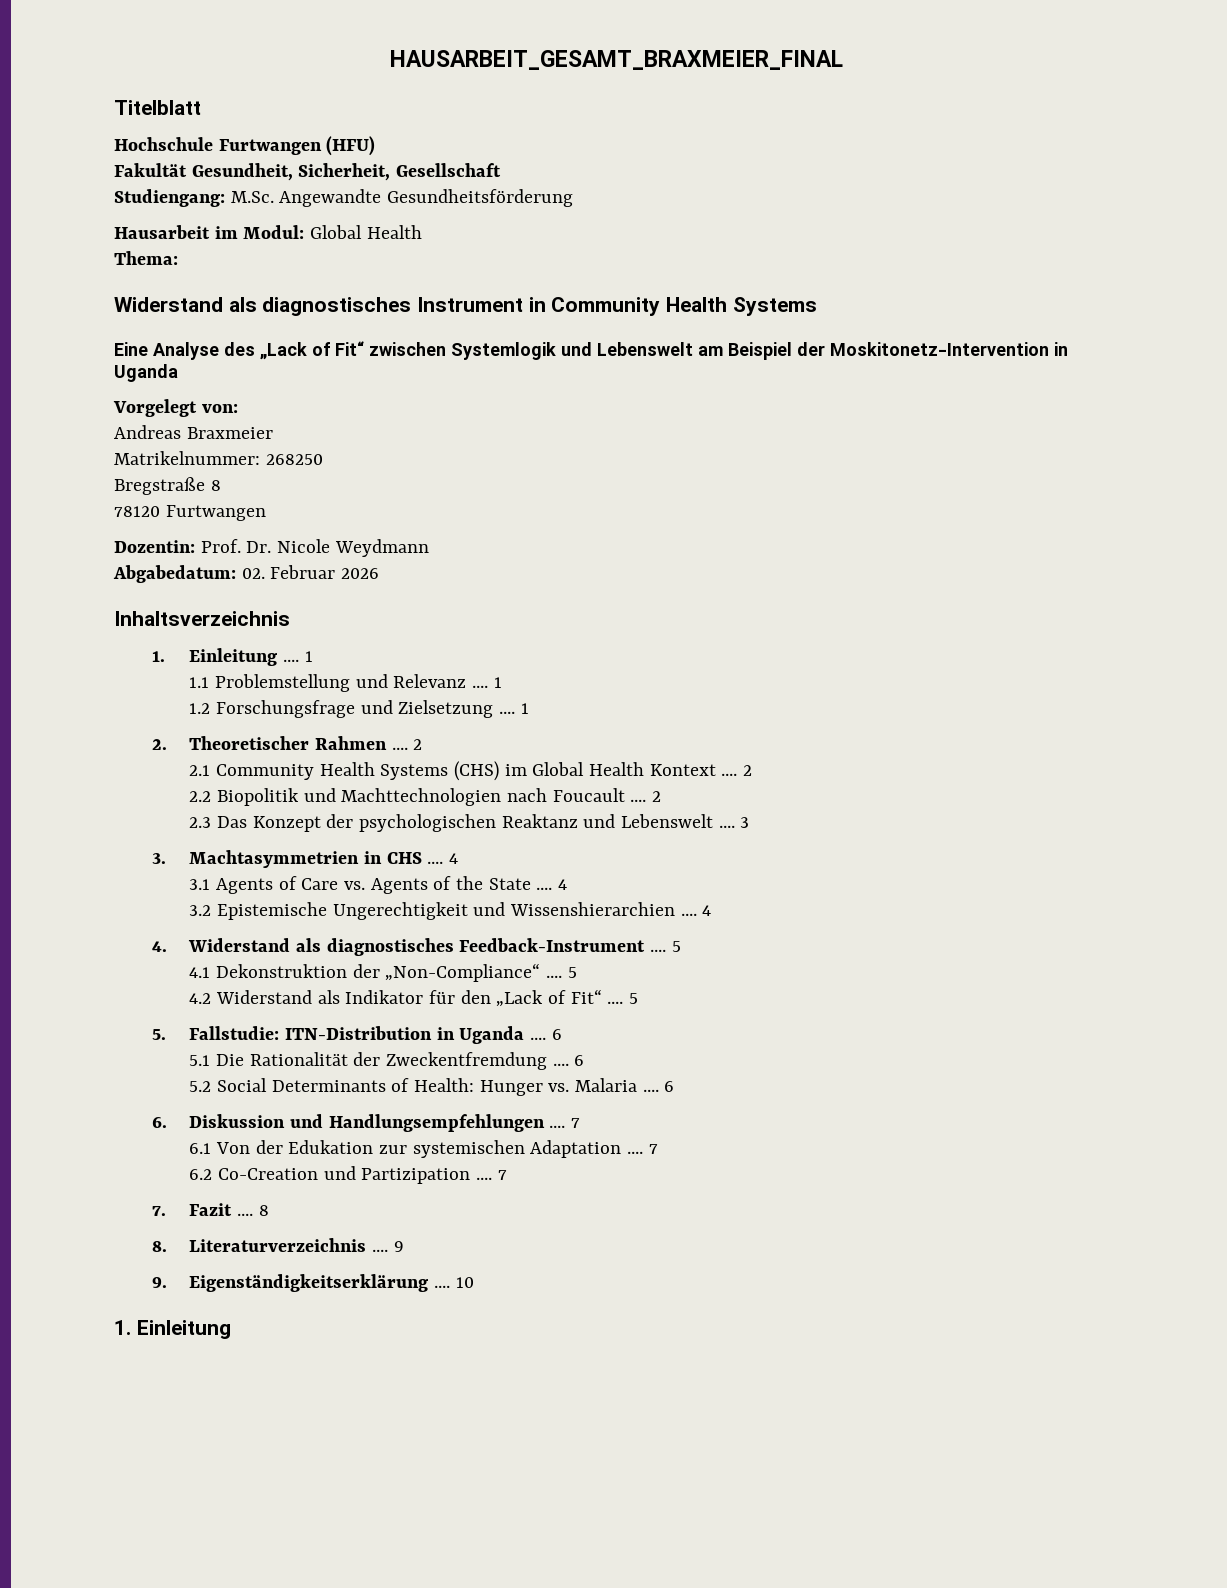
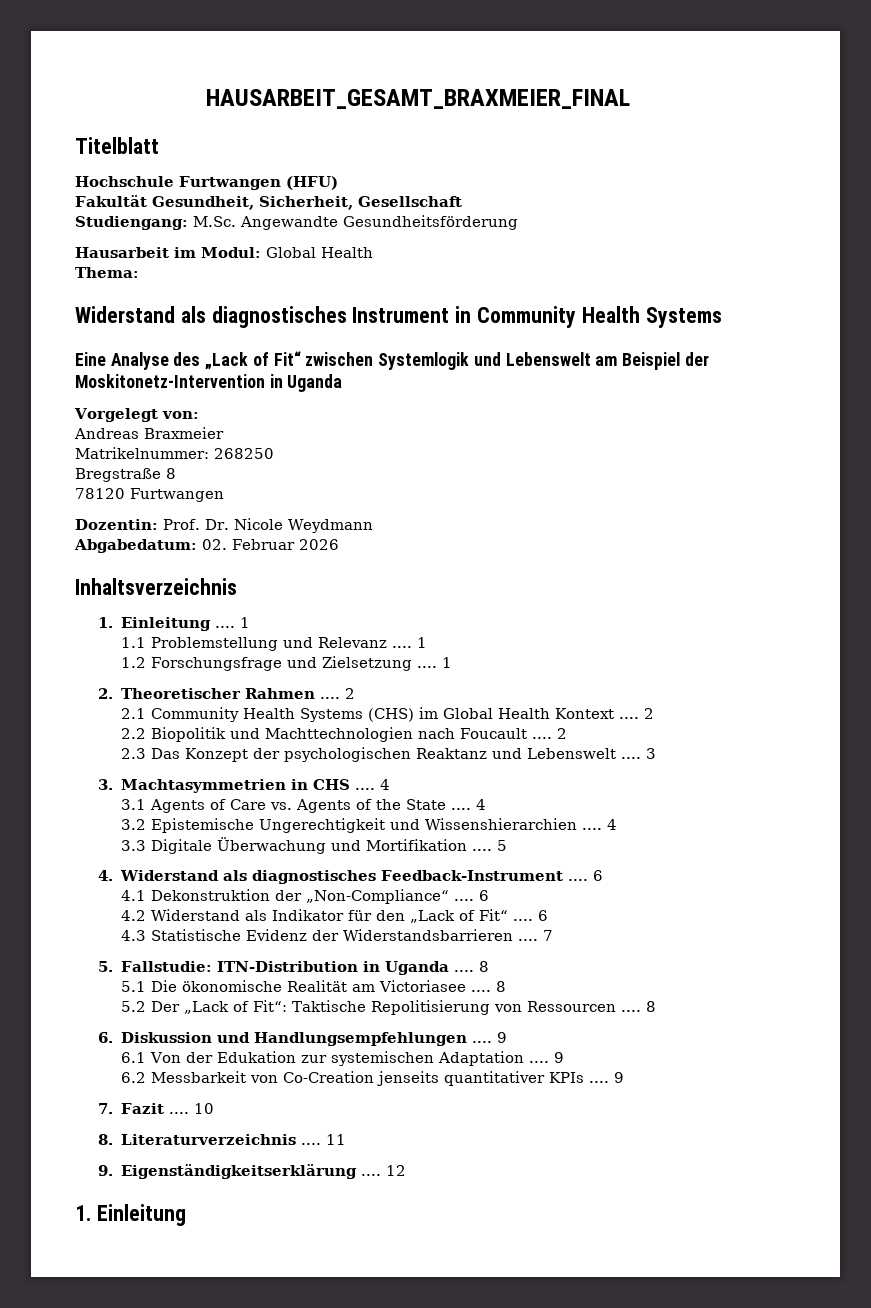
(712, 910) none -> [121,837,508,854] // 3.3 Digitale Überwachung und Mortifikation .... 5
[671,941,681,952] 5 -> [593,870,604,881] 6
[567,967,577,978] 5 -> [479,890,490,901] 6
[628,993,638,1004] 5 -> [538,910,549,921] [121,929,554,941] 6 // 4.3 Statistische Evidenz der Widerstandsbarrieren .... 7
[551,1029,562,1040] 6 -> [479,961,490,972] 8
[249,1052,585,1070] [189,1078,675,1096] Rationalität der Zweckentfremdung .... 6 // 5.2 Social Determinants of Health: Hunger vs. Malaria .... 6 -> [182,980,507,992] [121,1000,657,1015] ökonomische Realität am Victoriasee .... 8 // 5.2 Der „Lack of Fit“: Taktische Repolitisierung von Ressourcen .... 8
[570,1118,580,1128] 7 -> [497,1032,508,1043] 9
[648,1144,658,1154] 7 -> [554,1052,565,1063] 9
[217,1166,507,1184] Co-Creation und Partizipation .... 7 -> [151,1071,625,1086] Messbarkeit von Co-Creation jenseits quantitativer KPIs .... 9
[258,1205,269,1216] 8 -> [194,1103,215,1114] 10
[393,1241,404,1252] 9 -> [326,1134,347,1145] 11
[455,1277,474,1288] 10 -> [386,1165,407,1176] 12

